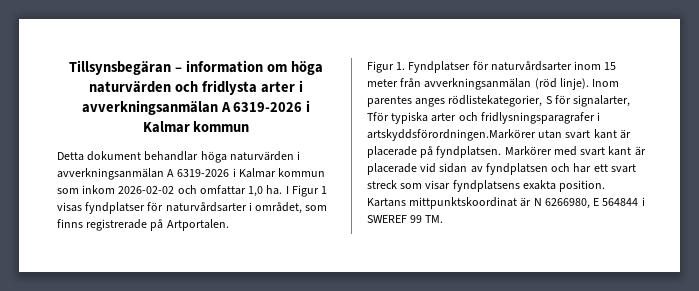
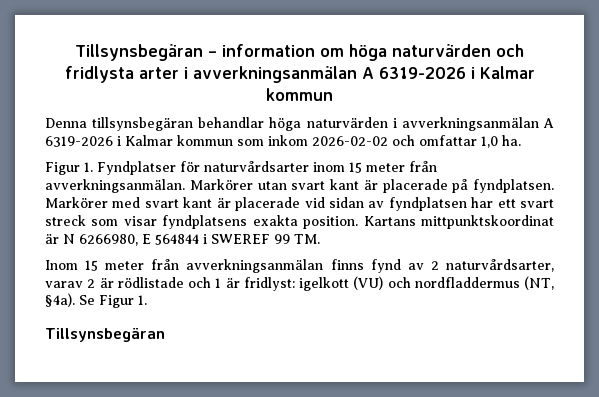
[57,151,142,161] Detta dokument -> [45,117,194,131] Denna tillsynsbegäran
[285,185,328,197] [57,202,328,214] [57,219,229,231] I Figur 1 visas fyndplatser för naturvårdsarter i området, som finns registrerade på Artportalen. -> (521, 140) none
[424,78,620,90] [367,95,631,107] [367,112,601,124] [367,129,536,141] avverkningsanmälan (röd linje). Inom parentes anges rödlistekategorier, S för signalarter, Tför typiska arter och fridlysningsparagrafer i artskyddsförordningen.Markörer -> [45,179,253,193] avverkningsanmälan. Markörer
[551,163,571,172] och -> (467, 204) none
(444, 219) none -> [45,259,554,273] [45,276,554,291] [45,293,147,308] [45,328,165,342] // Inom 15 meter från avverkningsanmälan finns fynd av 2 naturvårdsarter, varav 2 är rödlistade och 1 är fridlyst: igelkott (VU) och nordfladdermus (NT, §4a). Se Figur 1. // Tillsynsbegäran

